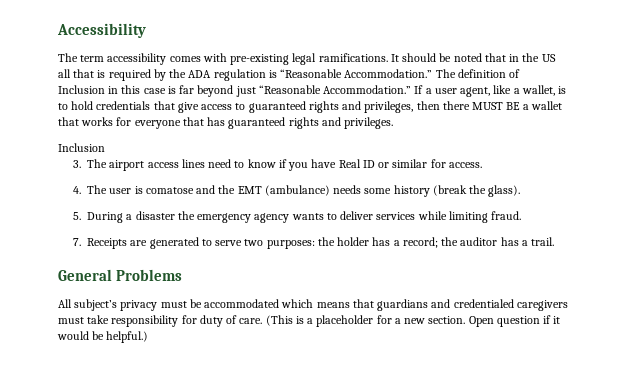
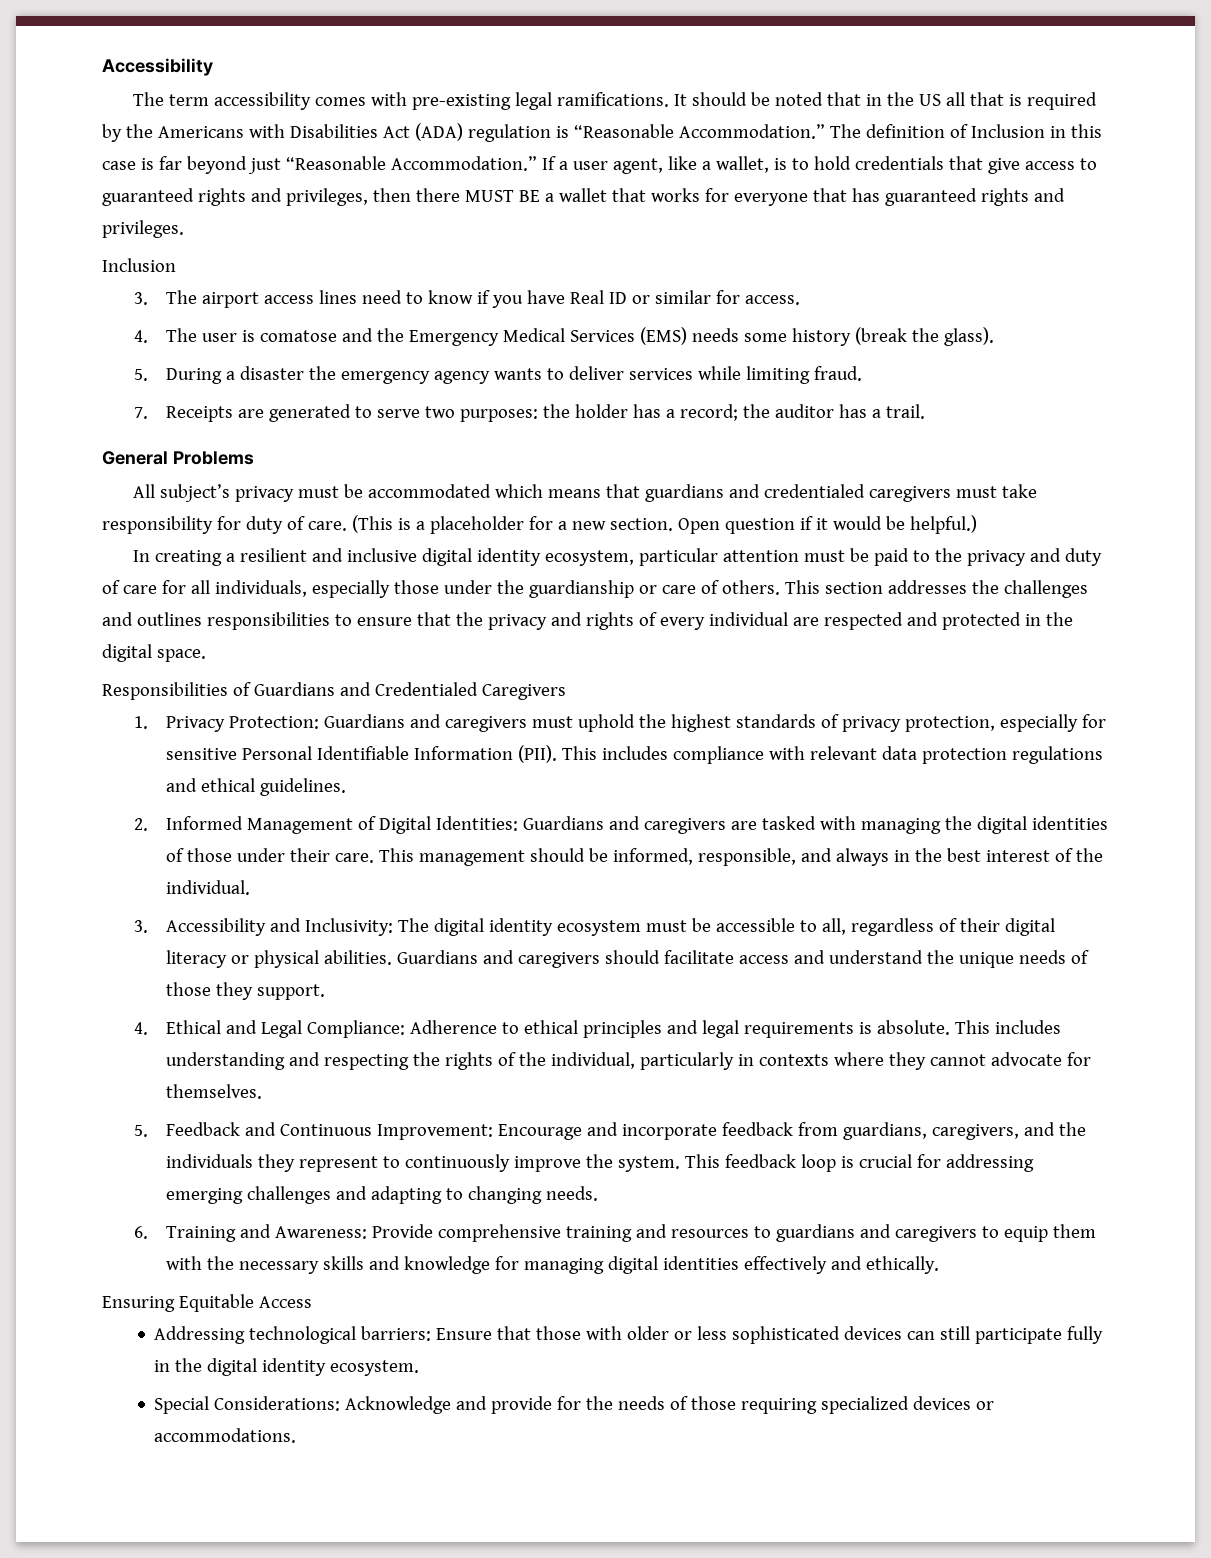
[188,70,212,78] ADA -> [157,123,463,141] Americans with Disabilities Act (ADA)
[237,185,330,196] EMT (ambulance) -> [409,327,688,346] Emergency Medical Services (EMS)
(149, 337) none -> [132,548,1102,566] [102,580,1088,598] [102,612,1073,630] [102,644,206,662] [102,682,566,700] [134,714,1107,732] [166,745,1104,764] [166,778,347,796] [134,816,1109,834] [166,848,1103,866] [166,880,251,895] [134,918,1056,936] [166,950,1090,968] [166,982,326,1000] [134,1020,1062,1038] [166,1052,1092,1070] [166,1084,263,1099] [134,1122,1087,1140] [166,1154,1035,1172] [166,1186,599,1204] [134,1224,1097,1242] [166,1256,940,1274] [102,1294,312,1312] [154,1326,1104,1344] [154,1358,420,1376] [154,1396,995,1414] [154,1428,297,1443] // In creating a resilient and inclusive digital identity ecosystem, particular attention must be paid to the privacy and duty of care for all individuals, especially those under the guardianship or care of others. This section addresses the challenges and outlines responsibilities to ensure that the privacy and rights of every individual are respected and protected in the digital space. // Responsibilities of Guardians and Credentialed Caregivers // 1. Privacy Protection: Guardians and caregivers must uphold the highest standards of privacy protection, especially for sensitive Personal Identifiable Information (PII). This includes compliance with relevant data protection regulations and ethical guidelines. // 2. Informed Management of Digital Identities: Guardians and caregivers are tasked with managing the digital identities of those under their care. This management should be informed, responsible, and always in the best interest of the individual. // 3. Accessibility and Inclusivity: The digital identity ecosystem must be accessible to all, regardless of their digital literacy or physical abilities. Guardians and caregivers should facilitate access and understand the unique needs of those they support. // 4. Ethical and Legal Compliance: Adherence to ethical principles and legal requirements is absolute. This includes understanding and respecting the rights of the individual, particularly in contexts where they cannot advocate for themselves. // 5. Feedback and Continuous Improvement: Encourage and incorporate feedback from guardians, caregivers, and the individuals they represent to continuously improve the system. This feedback loop is crucial for addressing emerging challenges and adapting to changing needs. // 6. Training and Awareness: Provide comprehensive training and resources to guardians and caregivers to equip them with the necessary skills and knowledge for managing digital identities effectively and ethically. // Ensuring Equitable Access // Addressing technological barriers: Ensure that those with older or less sophisticated devices can still participate fully in the digital identity ecosystem. // Special Considerations: Acknowledge and provide for the needs of those requiring specialized devices or accommodations.

